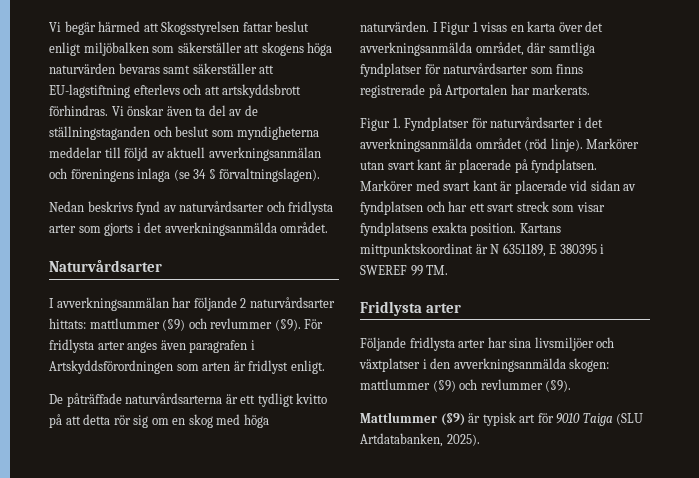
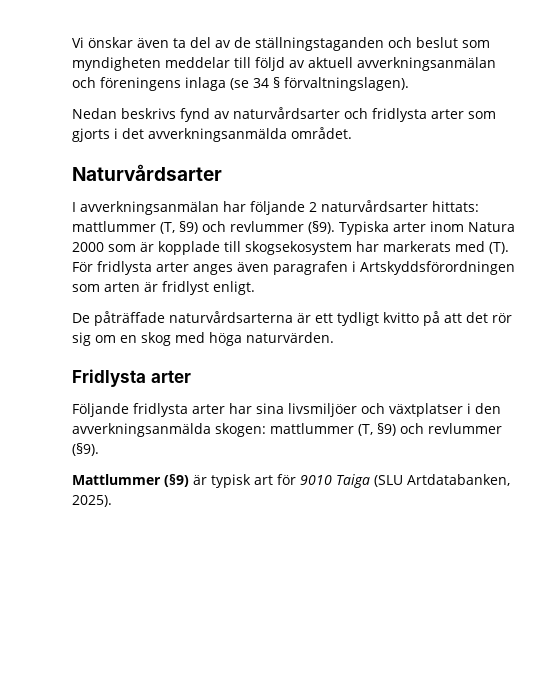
[49,21,310,35] [49,42,333,56] [49,63,275,74] [49,84,302,98] [49,105,124,116] Vi begär härmed att Skogsstyrelsen fattar beslut enligt miljöbalken som säkerställer att skogens höga naturvärden bevaras samt säkerställer att EU-lagstiftning efterlevs och att artskyddsbrott förhindras. Vi -> [72,37,84,48] Vi
[237,126,320,140] myndigheterna -> [72,57,161,71] myndigheten
[162,318,301,331] (§9) och revlummer (§9). -> [160,221,515,235] [72,241,509,255] (T, §9) och revlummer (§9). Typiska arter inom Natura 2000 som är kopplade till skogsekosystem har markerats med (T).
[83,414,111,425] detta -> [466,312,488,323] det
[432,21,604,35] [360,42,595,56] [360,63,584,77] [360,84,591,98] [360,117,604,131] [360,138,640,152] [360,159,598,173] [360,180,637,194] [360,201,605,215] [360,222,561,236] [360,243,605,257] [360,265,449,276] I Figur 1 visas en karta över det avverkningsanmälda området, där samtliga fyndplatser för naturvårdsarter som finns registrerade på Artportalen har markerats. // Figur 1. Fyndplatser för naturvårdsarter i det avverkningsanmälda området (röd linje). Markörer utan svart kant är placerade på fyndplatsen. Markörer med svart kant är placerade vid sidan av fyndplatsen och har ett svart streck som visar fyndplatsens exakta position. Kartans mittpunktskoordinat är N 6351189, E 380395 i SWEREF 99 TM. -> (334, 337) none
[432,380,456,392] (§9) -> [358,423,396,436] (T, §9)

